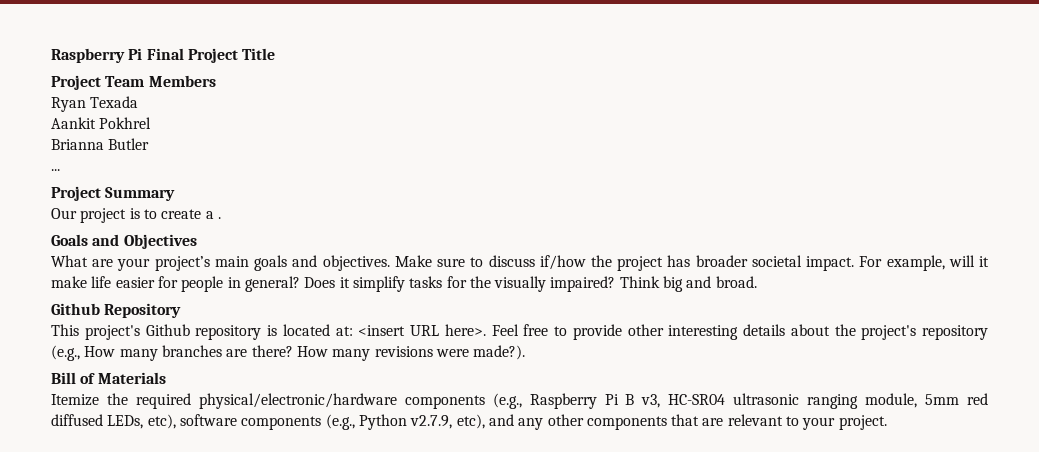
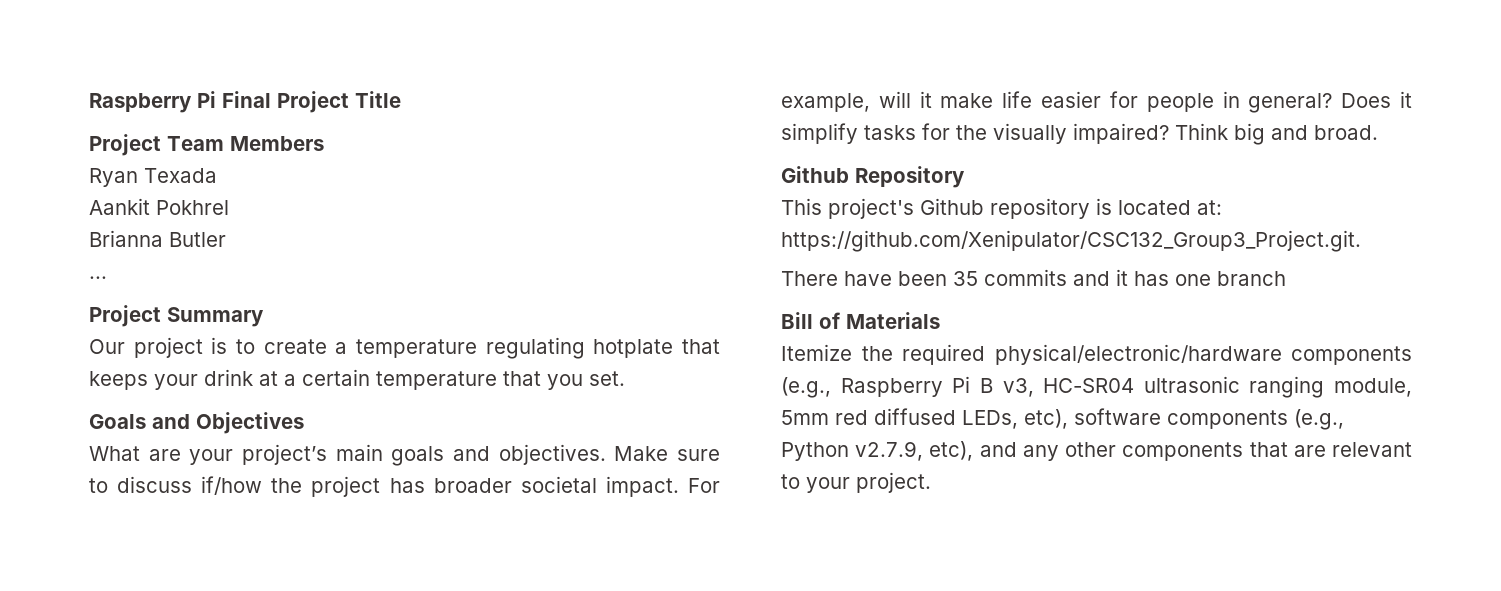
[217,217,221,219] . -> [355,337,720,359] [89,369,625,390] temperature regulating hotplate that keeps your drink at a certain temperature that you set.
[358,324,988,340] [51,345,526,361] <insert URL here>. Feel free to provide other interesting details about the project's repository (e.g., How many branches are there? How many revisions were made?). -> [781,230,1361,252] [781,269,1286,286] https://github.com/Xenipulator/CSC132_Group3_Project.git. // There have been 35 commits and it has one branch

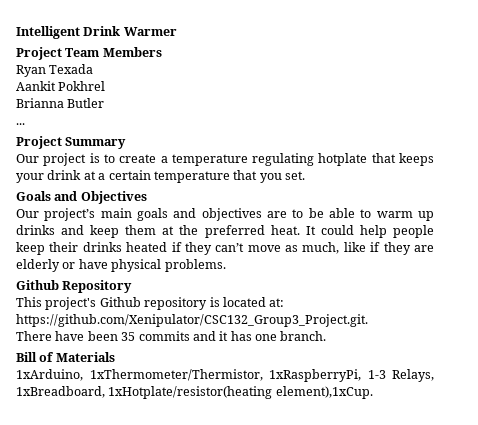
[89,91,401,113] Raspberry Pi Final Project Title -> [16,26,177,39] Intelligent Drink Warmer
[89,446,234,465] What are your -> [16,209,39,218] Our
[498,444,720,465] [89,476,720,497] [781,91,1412,113] [781,123,1378,145] objectives. Make sure to discuss if/how the project has broader societal impact. For example, will it make life easier for people in general? Does it simplify tasks for the visually impaired? Think big and broad. -> [201,208,434,221] [16,225,434,238] [16,242,434,255] [16,259,226,272] objectives are to be able to warm up drinks and keep them at the preferred heat. It could help people keep their drinks heated if they can’t move as much, like if they are elderly or have physical problems.
[1217,271,1286,286] branch -> [280,331,327,341] branch.
[781,344,1412,365] [781,376,1412,398] [781,408,1344,430] [781,441,1412,461] [781,472,931,493] Itemize the required physical/electronic/hardware components (e.g., Raspberry Pi B v3, HC-SR04 ultrasonic ranging module, 5mm red diffused LEDs, etc), software components (e.g., Python v2.7.9, etc), and any other components that are relevant to your project. -> [16,369,434,382] [16,386,373,399] 1xArduino, 1xThermometer/Thermistor, 1xRaspberryPi, 1-3 Relays, 1xBreadboard, 1xHotplate/resistor(heating element),1xCup.

